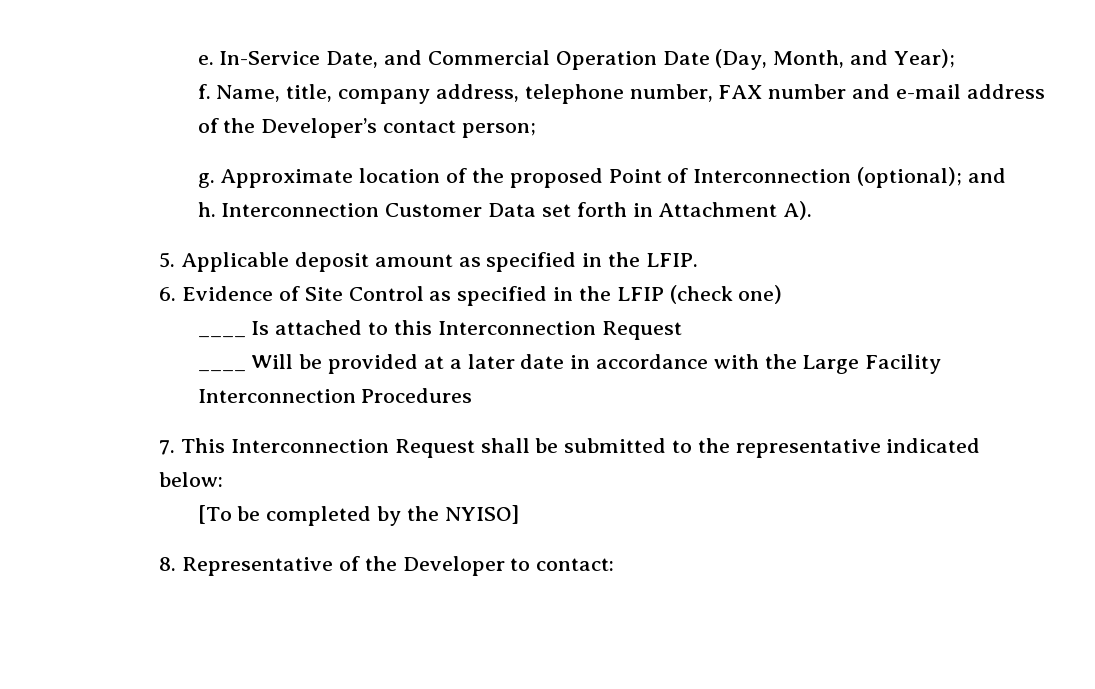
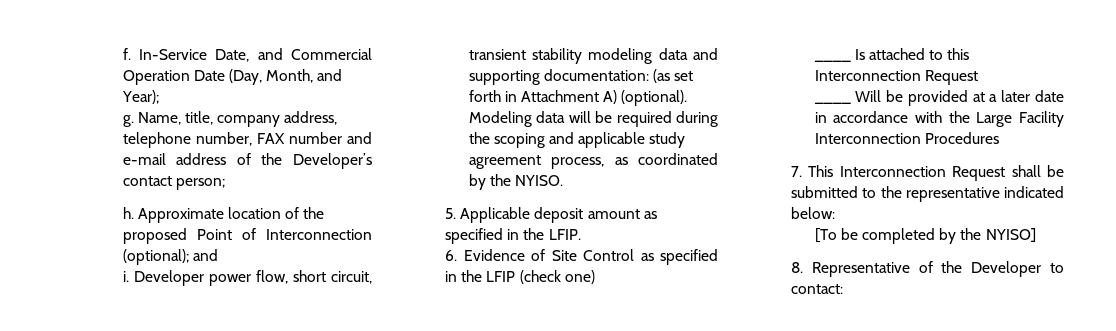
[197,55,214,65] e. -> [122,48,131,60] f.
[197,84,211,99] f. -> [122,115,134,127] g.
[197,173,215,188] g. -> [122,207,134,219] h.
[197,201,813,220] h. Interconnection Customer Data set forth in Attachment A). -> [122,270,372,286] [468,48,718,64] [468,69,694,85] [468,90,688,106] [468,111,718,127] [468,132,686,148] [468,153,718,169] [468,174,563,190] i. Developer power flow, short circuit, transient stability modeling data and supporting documentation: (as set forth in Attachment A) (optional). Modeling data will be required during the scoping and applicable study agreement process, as coordinated by the NYISO.

